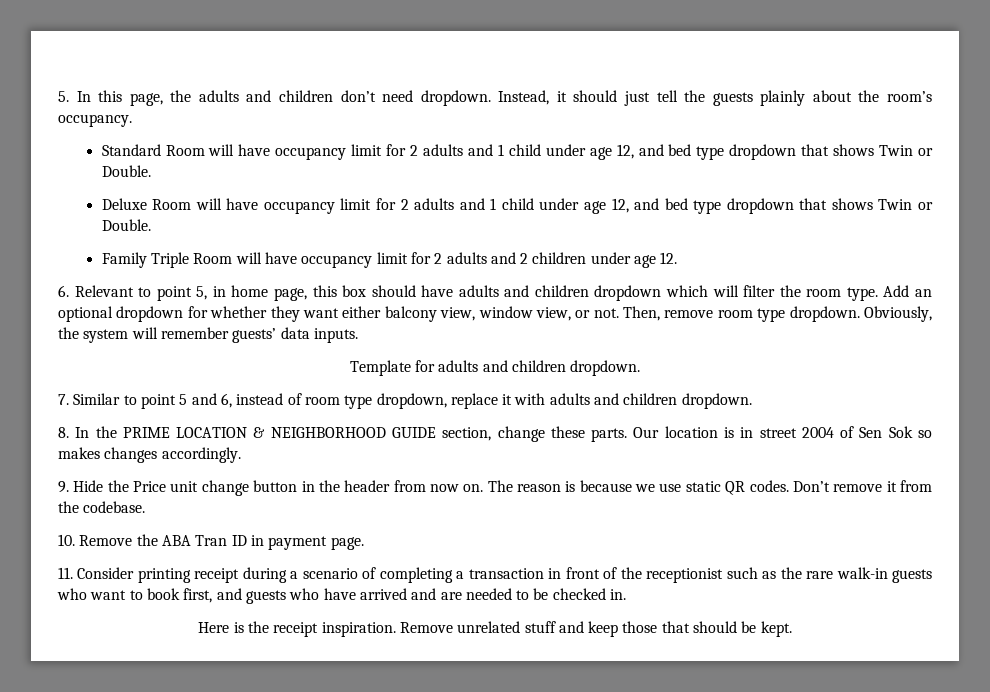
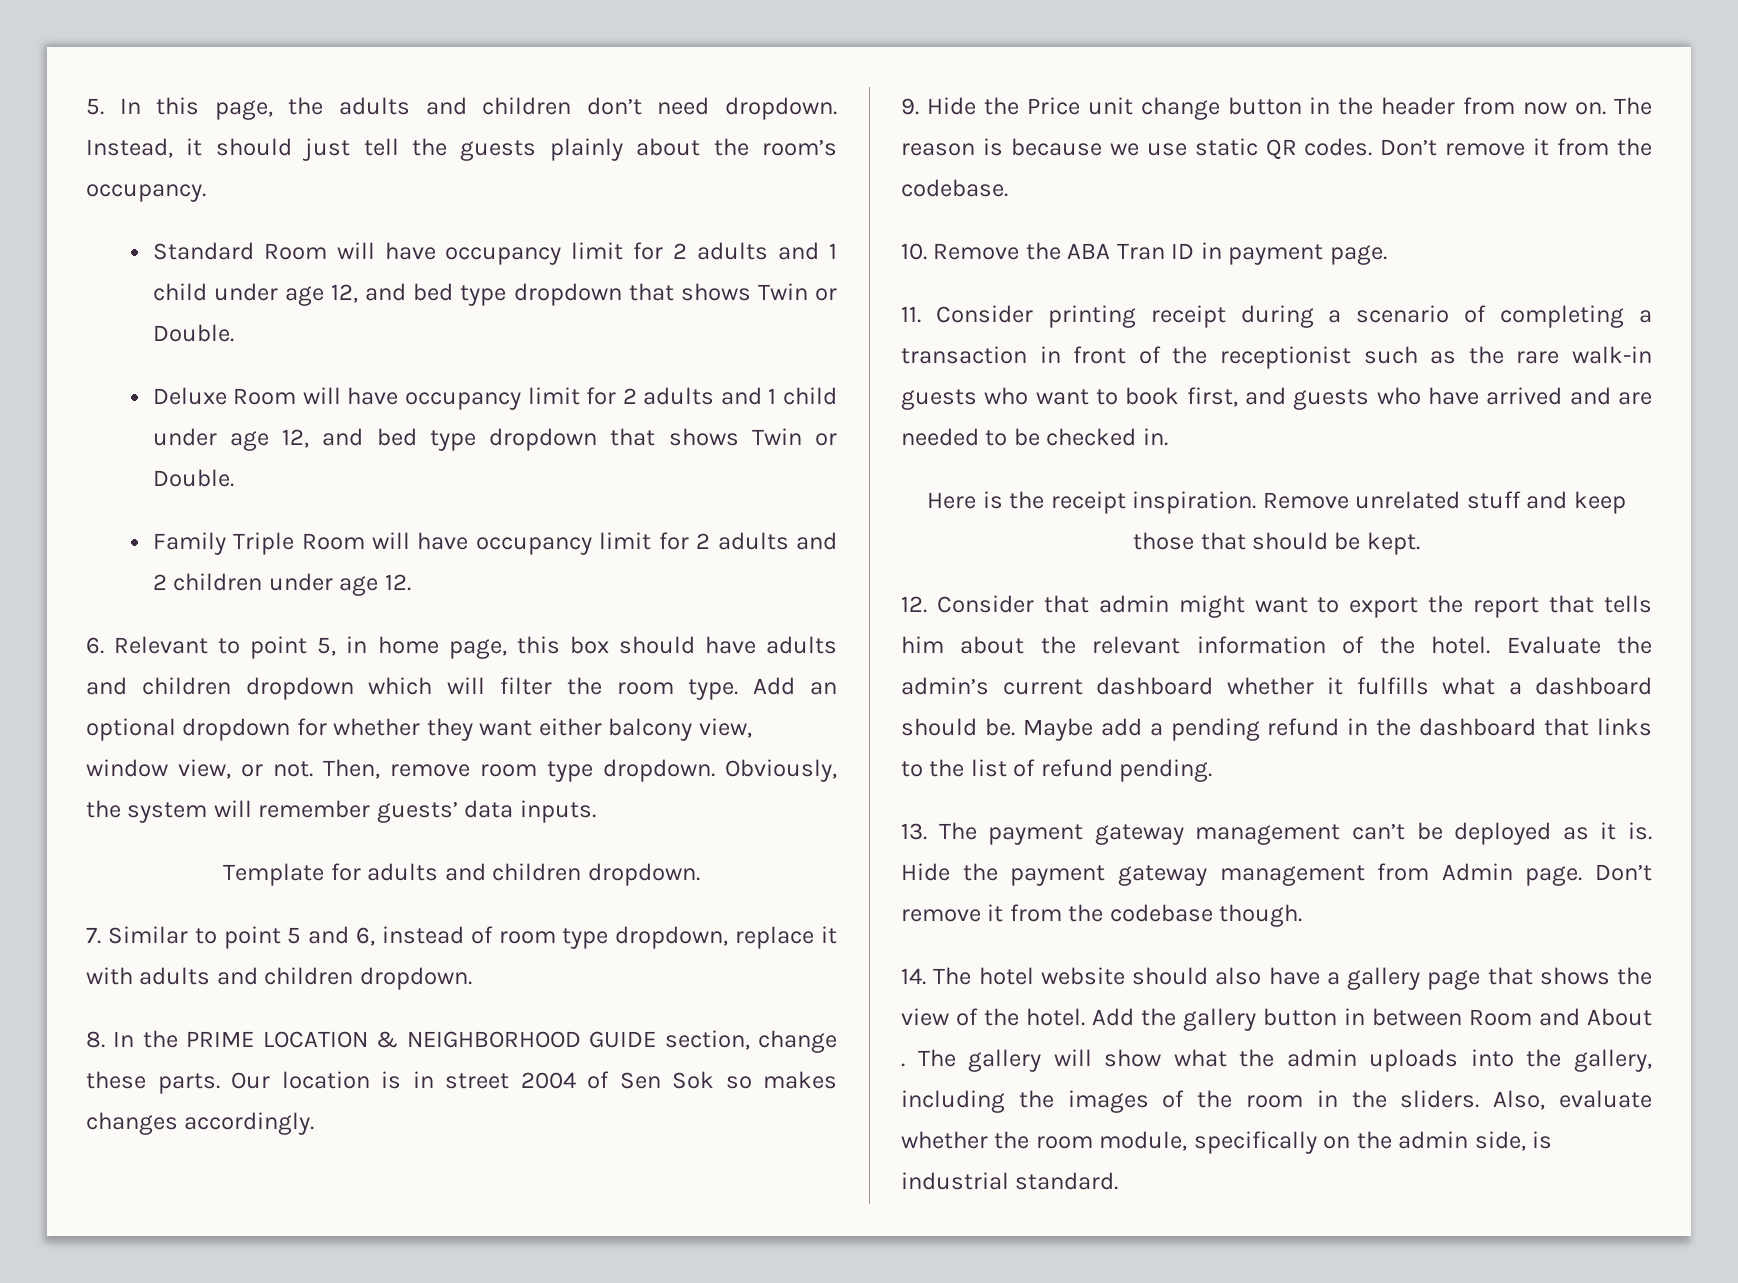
(792, 629) none -> [901,595,1652,618] [901,636,1652,654] [901,677,1652,695] [901,718,1652,741] [901,759,1213,782] [901,822,1652,845] [901,863,1652,886] [901,904,1303,927] [901,967,1652,990] [901,1008,1652,1031] [901,1049,1652,1072] [901,1090,1652,1113] [901,1131,1553,1154] [901,1172,1119,1190] // 12. Consider that admin might want to export the report that tells him about the relevant information of the hotel. Evaluate the admin’s current dashboard whether it fulfills what a dashboard should be. Maybe add a pending refund in the dashboard that links to the list of refund pending. // 13. The payment gateway management can’t be deployed as it is. Hide the payment gateway management from Admin page. Don’t remove it from the codebase though. // 14. The hotel website should also have a gallery page that shows the view of the hotel. Add the gallery button in between Room and About . The gallery will show what the admin uploads into the gallery, including the images of the room in the sliders. Also, evaluate whether the room module, specifically on the admin side, is industrial standard.

